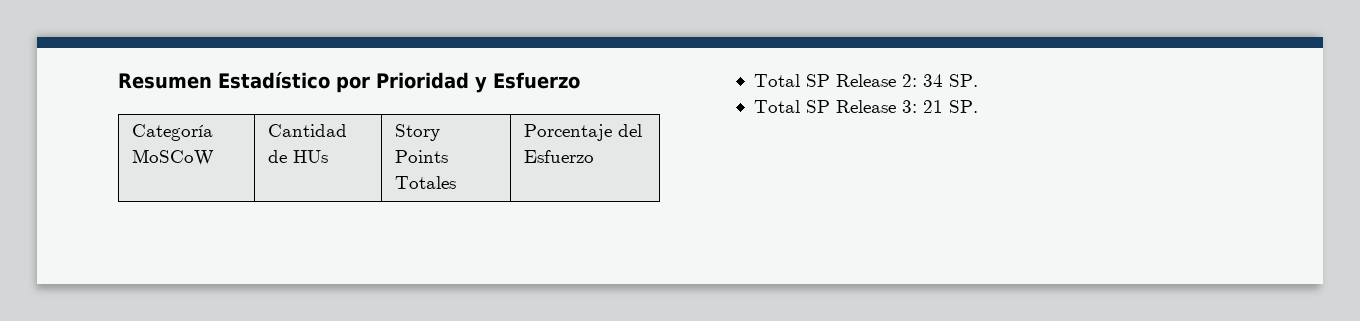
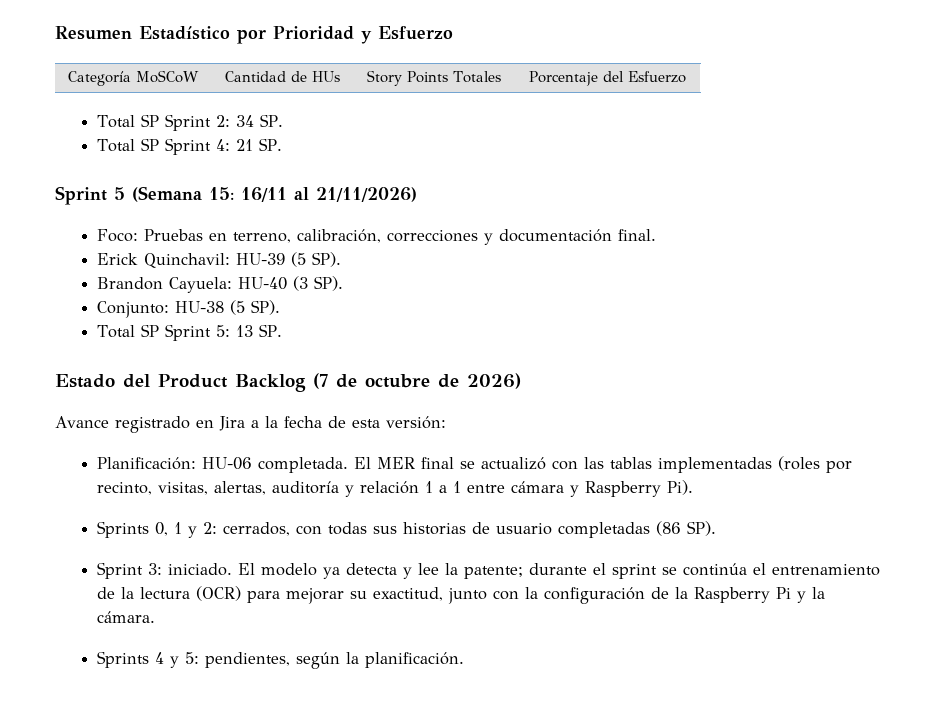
[835,74,896,87] Release -> [164,114,211,131] Sprint
[835,100,917,113] Release 3: -> [164,138,230,155] Sprint 4:
(978, 106) none -> [55,186,417,205] [96,229,656,245] [96,252,341,268] [96,276,343,293] [96,300,280,318] [96,324,282,341] [55,373,521,392] [55,416,446,433] [96,456,852,473] [96,480,693,497] [96,521,716,538] [96,562,880,579] [96,586,825,604] [96,611,155,623] [96,651,464,669] // Sprint 5 (Semana 15: 16/11 al 21/11/2026) // Foco: Pruebas en terreno, calibración, correcciones y documentación final. // Erick Quinchavil: HU-39 (5 SP). // Brandon Cayuela: HU-40 (3 SP). // Conjunto: HU-38 (5 SP). // Total SP Sprint 5: 13 SP. // Estado del Product Backlog (7 de octubre de 2026) // Avance registrado en Jira a la fecha de esta versión: // Planificación: HU-06 completada. El MER final se actualizó con las tablas implementadas (roles por recinto, visitas, alertas, auditoría y relación 1 a 1 entre cámara y Raspberry Pi). // Sprints 0, 1 y 2: cerrados, con todas sus historias de usuario completadas (86 SP). // Sprint 3: iniciado. El modelo ya detecta y lee la patente; durante el sprint se continúa el entrenamiento de la lectura (OCR) para mejorar su exactitud, junto con la configuración de la Raspberry Pi y la cámara. // Sprints 4 y 5: pendientes, según la planificación.

